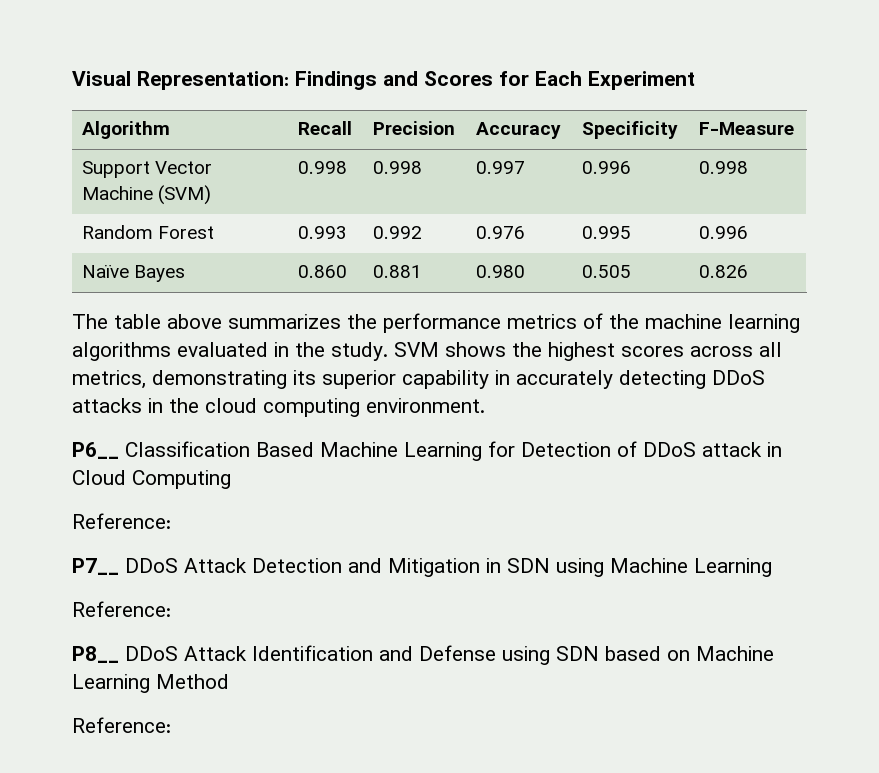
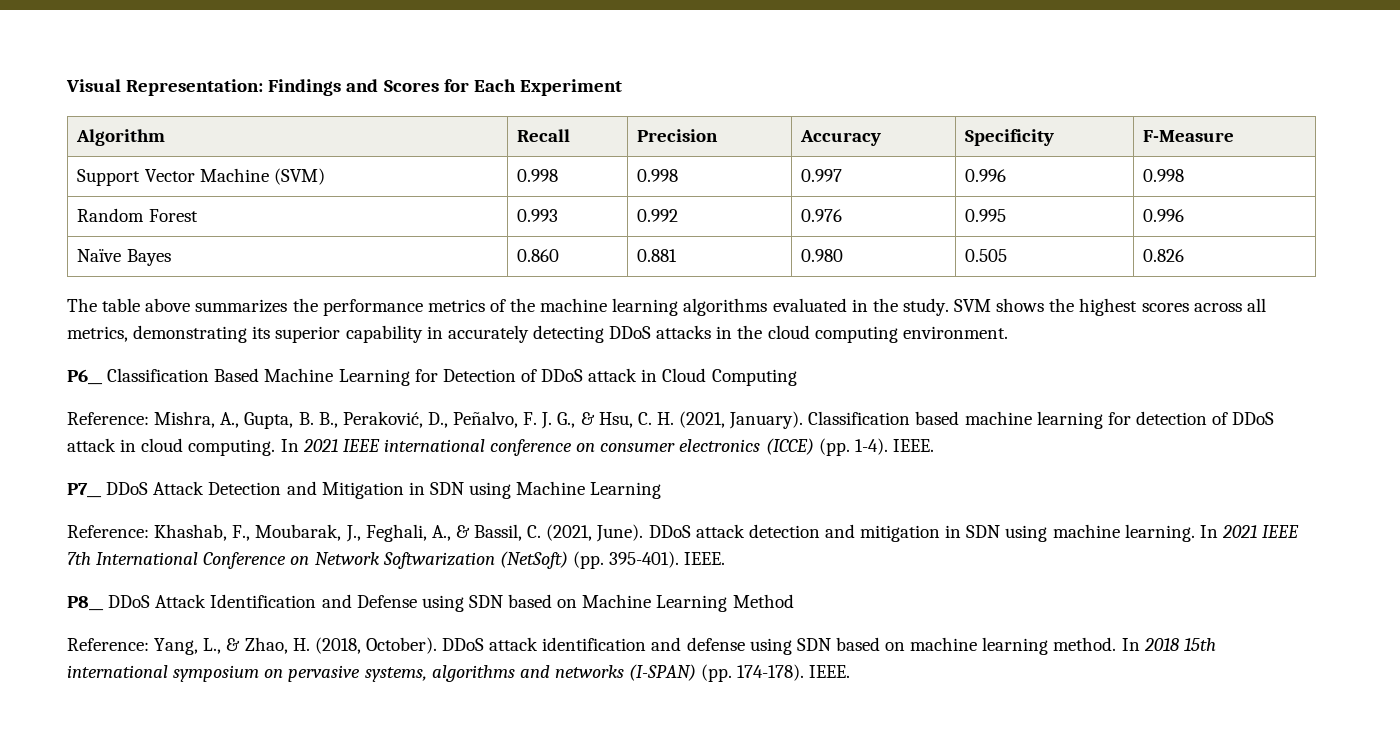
(171, 521) none -> [154,411,1275,429] [67,438,934,456] Mishra, A., Gupta, B. B., Peraković, D., Peñalvo, F. J. G., & Hsu, C. H. (2021, January). Classification based machine learning for detection of DDoS attack in cloud computing. In 2021 IEEE international conference on consumer electronics (ICCE) (pp. 1-4). IEEE.
(171, 609) none -> [154,524,1300,542] [67,551,726,569] Khashab, F., Moubarak, J., Feghali, A., & Bassil, C. (2021, June). DDoS attack detection and mitigation in SDN using machine learning. In 2021 IEEE 7th International Conference on Network Softwarization (NetSoft) (pp. 395-401). IEEE.
(171, 725) none -> [154,637,1216,655] [67,664,851,682] Yang, L., & Zhao, H. (2018, October). DDoS attack identification and defense using SDN based on machine learning method. In 2018 15th international symposium on pervasive systems, algorithms and networks (I-SPAN) (pp. 174-178). IEEE.

